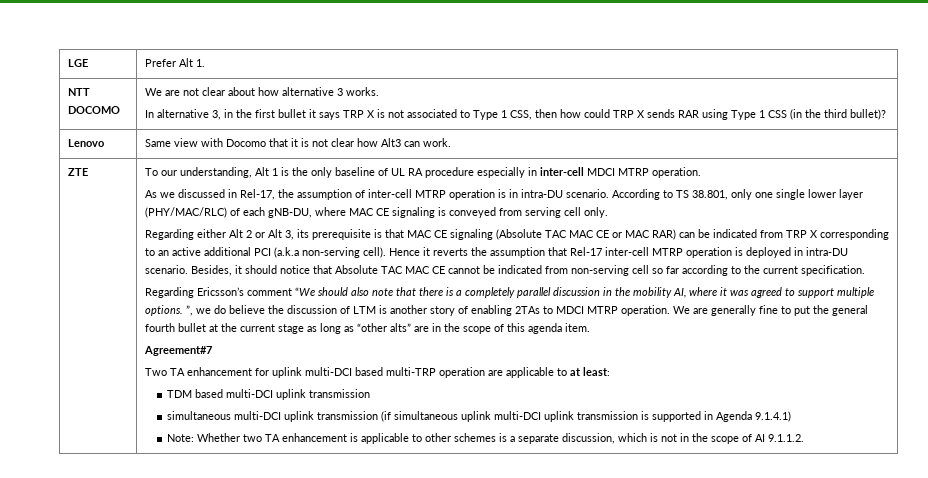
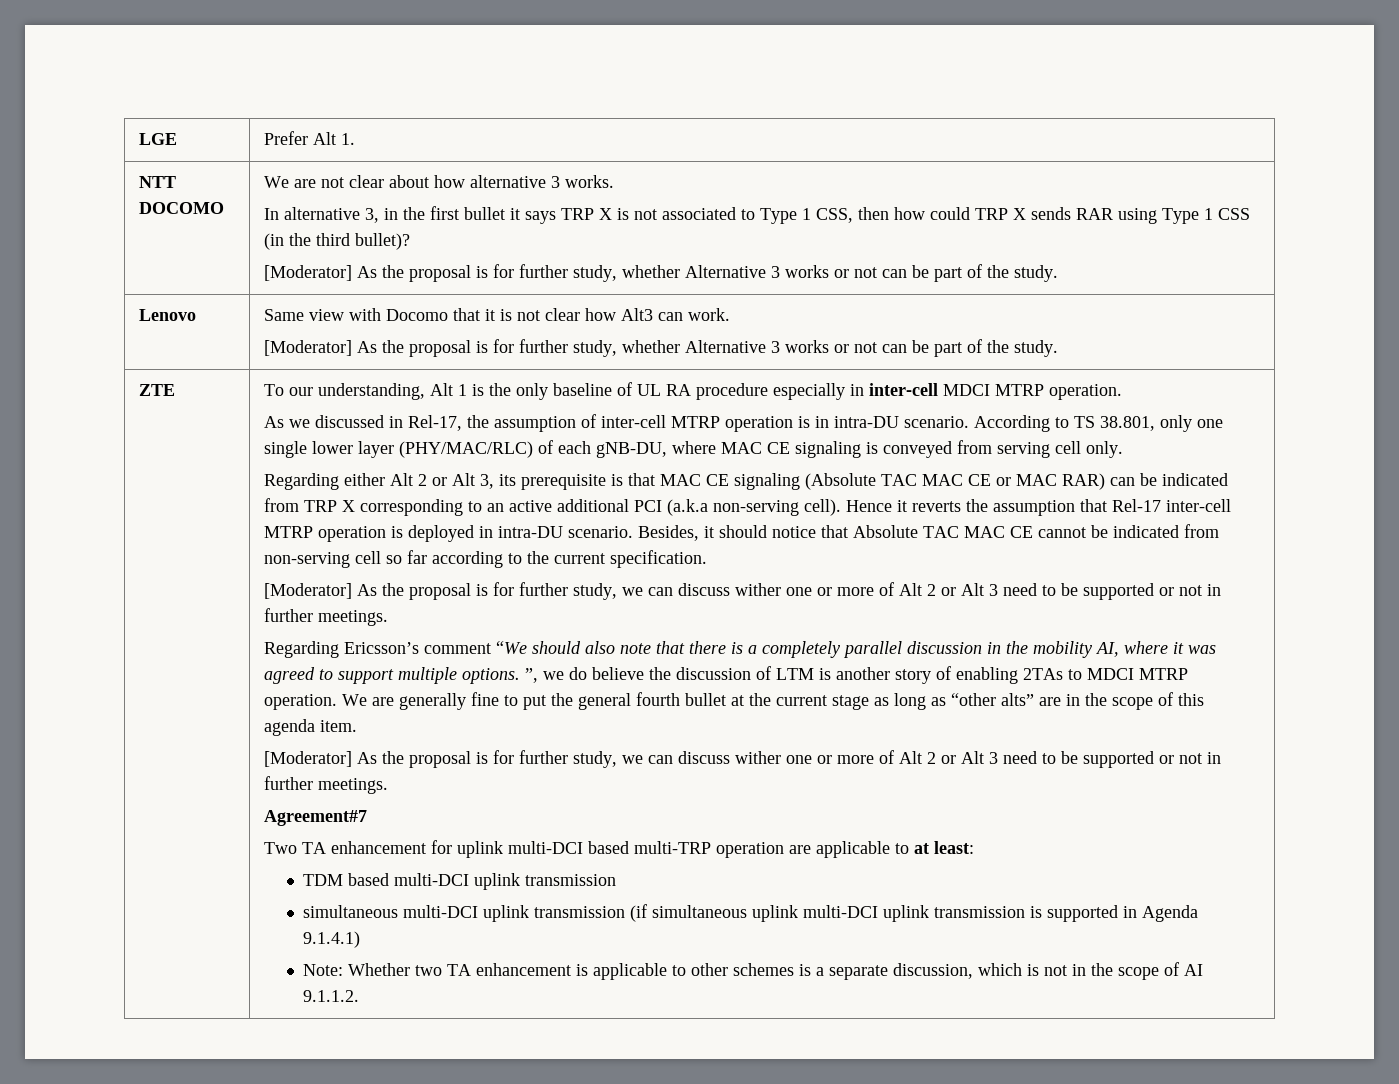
(886, 114) none -> [264,264,1059,282] // [Moderator] As the proposal is for further study, whether Alternative 3 works or not can be part of the study.
(451, 142) none -> [264,339,1059,357] // [Moderator] As the proposal is for further study, whether Alternative 3 works or not can be part of the study.
(865, 270) none -> [264,582,1222,600] [264,608,389,626] // [Moderator] As the proposal is for further study, we can discuss wither one or more of Alt 2 or Alt 3 need to be supported or not in further meetings.
(590, 327) none -> [264,750,1222,768] [264,776,389,794] // [Moderator] As the proposal is for further study, we can discuss wither one or more of Alt 2 or Alt 3 need to be supported or not in further meetings.

